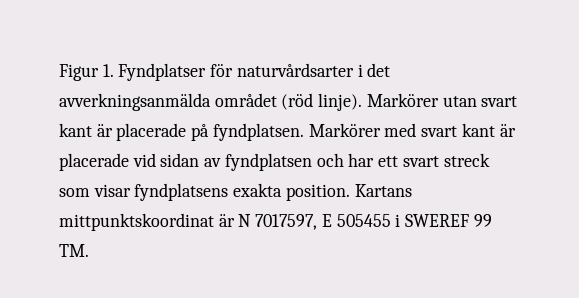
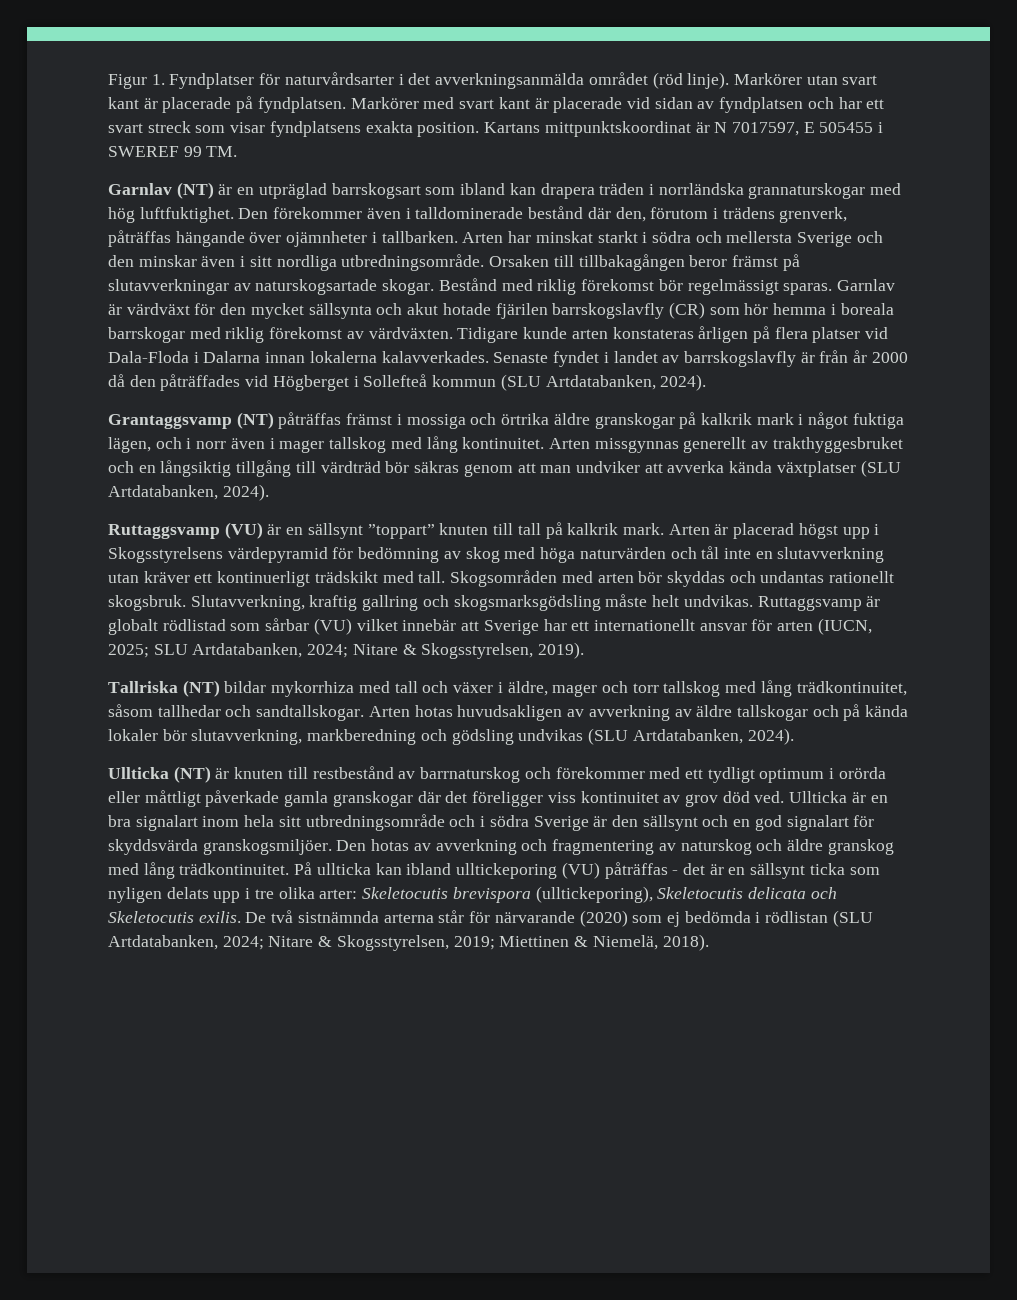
(89, 250) none -> [108,182,902,199] [108,206,848,223] [108,230,883,247] [108,254,800,271] [108,278,895,295] [108,302,894,319] [108,326,889,343] [108,350,908,367] [108,374,707,391] [108,412,904,429] [108,436,903,453] [108,460,901,477] [108,484,269,501] [108,522,880,539] [108,546,885,563] [108,570,895,587] [108,594,881,611] [108,618,872,635] [108,642,585,659] [108,680,907,697] [108,704,909,721] [108,728,794,745] [108,766,886,783] [108,790,888,807] [108,814,875,831] [108,839,894,855] [108,862,880,879] [108,886,837,903] [108,910,873,927] [108,934,709,951] // Garnlav (NT) är en utpräglad barrskogsart som ibland kan drapera träden i norrländska grannaturskogar med hög luftfuktighet. Den förekommer även i talldominerade bestånd där den, förutom i trädens grenverk, påträffas hängande över ojämnheter i tallbarken. Arten har minskat starkt i södra och mellersta Sverige och den minskar även i sitt nordliga utbredningsområde. Orsaken till tillbakagången beror främst på slutavverkningar av naturskogsartade skogar. Bestånd med riklig förekomst bör regelmässigt sparas. Garnlav är värdväxt för den mycket sällsynta och akut hotade fjärilen barrskogslavfly (CR) som hör hemma i boreala barrskogar med riklig förekomst av värdväxten. Tidigare kunde arten konstateras årligen på flera platser vid Dala-Floda i Dalarna innan lokalerna kalavverkades. Senaste fyndet i landet av barrskogslavfly är från år 2000 då den påträffades vid Högberget i Sollefteå kommun (SLU Artdatabanken, 2024). // Grantaggsvamp (NT) påträffas främst i mossiga och örtrika äldre granskogar på kalkrik mark i något fuktiga lägen, och i norr även i mager tallskog med lång kontinuitet. Arten missgynnas generellt av trakthyggesbruket och en långsiktig tillgång till värdträd bör säkras genom att man undviker att avverka kända växtplatser (SLU Artdatabanken, 2024). // Ruttaggsvamp (VU) är en sällsynt ”toppart” knuten till tall på kalkrik mark. Arten är placerad högst upp i Skogsstyrelsens värdepyramid för bedömning av skog med höga naturvärden och tål inte en slutavverkning utan kräver ett kontinuerligt trädskikt med tall. Skogsområden med arten bör skyddas och undantas rationellt skogsbruk. Slutavverkning, kraftig gallring och skogsmarksgödsling måste helt undvikas. Ruttaggsvamp är globalt rödlistad som sårbar (VU) vilket innebär att Sverige har ett internationellt ansvar för arten (IUCN, 2025; SLU Artdatabanken, 2024; Nitare & Skogsstyrelsen, 2019). // Tallriska (NT) bildar mykorrhiza med tall och växer i äldre, mager och torr tallskog med lång trädkontinuitet, såsom tallhedar och sandtallskogar. Arten hotas huvudsakligen av avverkning av äldre tallskogar och på kända lokaler bör slutavverkning, markberedning och gödsling undvikas (SLU Artdatabanken, 2024). // Ullticka (NT) är knuten till restbestånd av barrnaturskog och förekommer med ett tydligt optimum i orörda eller måttligt påverkade gamla granskogar där det föreligger viss kontinuitet av grov död ved. Ullticka är en bra signalart inom hela sitt utbredningsområde och i södra Sverige är den sällsynt och en god signalart för skyddsvärda granskogsmiljöer. Den hotas av avverkning och fragmentering av naturskog och äldre granskog med lång trädkontinuitet. På ullticka kan ibland ulltickeporing (VU) påträffas - det är en sällsynt ticka som nyligen delats upp i tre olika arter: Skeletocutis brevispora (ulltickeporing), Skeletocutis delicata och Skeletocutis exilis. De två sistnämnda arterna står för närvarande (2020) som ej bedömda i rödlistan (SLU Artdatabanken, 2024; Nitare & Skogsstyrelsen, 2019; Miettinen & Niemelä, 2018).

